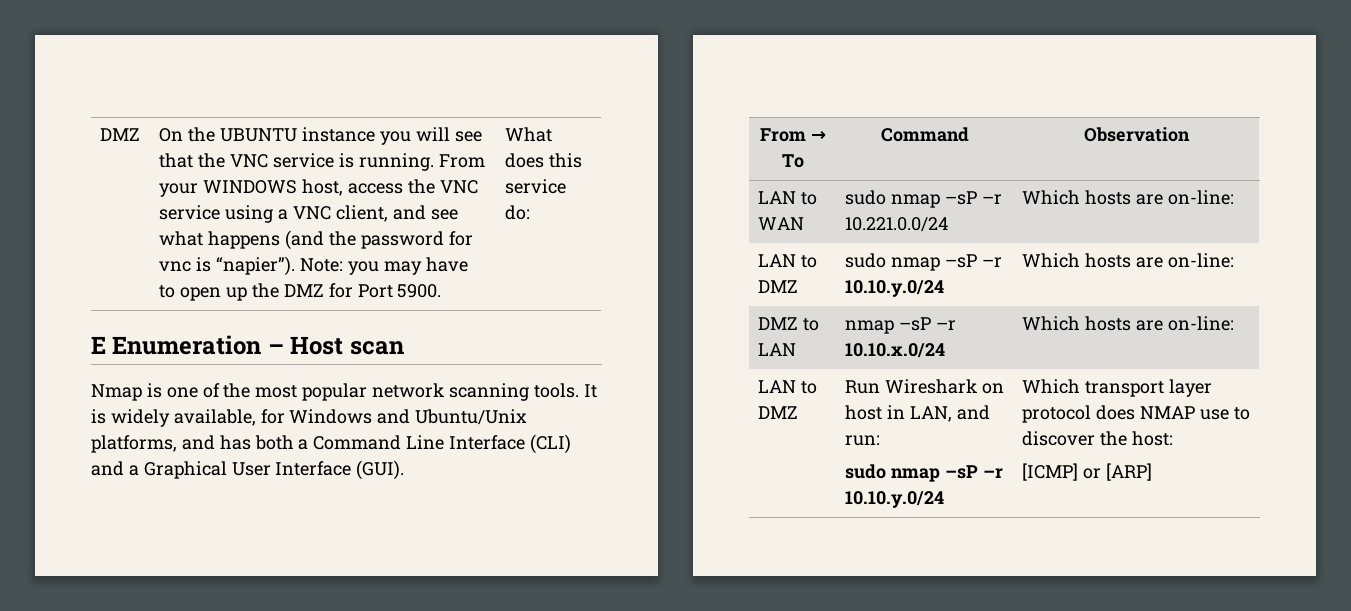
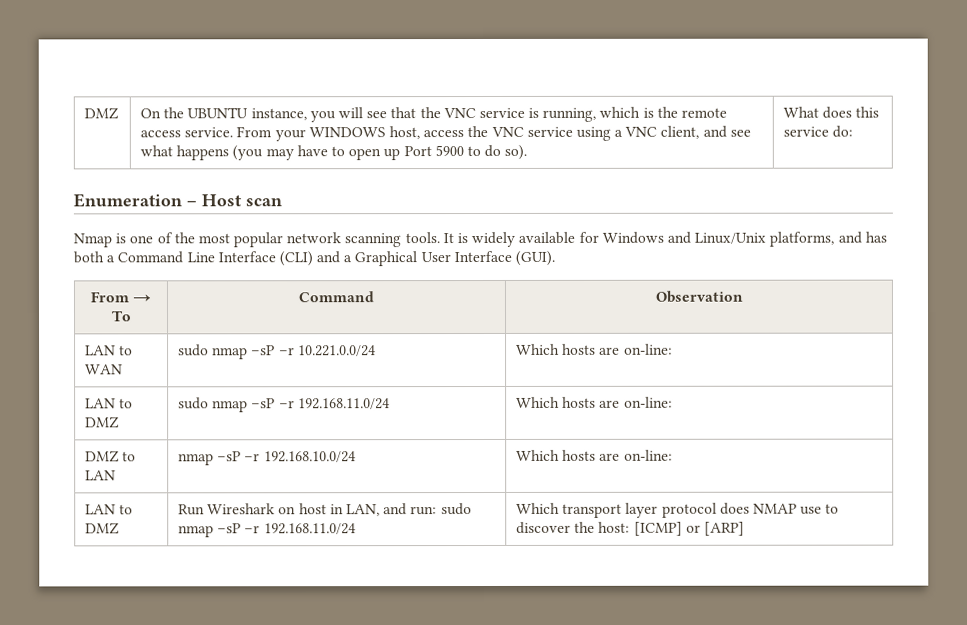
[301,127,375,142] instance -> [250,108,307,121] instance,
[358,153,434,171] running. -> [542,106,728,122] [140,127,234,138] running, which is the remote access service.
[285,230,473,250] [159,256,379,276] (and the password for vnc is “napier”). Note: you -> [232,145,264,161] (you
[251,283,442,298] the DMZ for Port 5900. -> [403,144,528,160] Port 5900 to do so).
[91,336,106,354] E -> (854, 131) none
[173,409,256,426] available, -> [518,231,576,244] available
[415,409,528,425] Ubuntu/Unix -> [694,232,767,244] Linux/Unix
[845,280,945,297] 10.10.y.0/24 -> [297,398,390,410] 192.168.11.0/24
[845,343,946,358] 10.10.x.0/24 -> [263,451,356,463] 192.168.10.0/24
[845,464,1003,482] [845,491,945,508] // sudo nmap –sP –r 10.10.y.0/24 -> [440,503,472,516] [178,523,356,538] sudo nmap –sP –r 192.168.11.0/24
(1174, 438) // -> (631, 527) none

